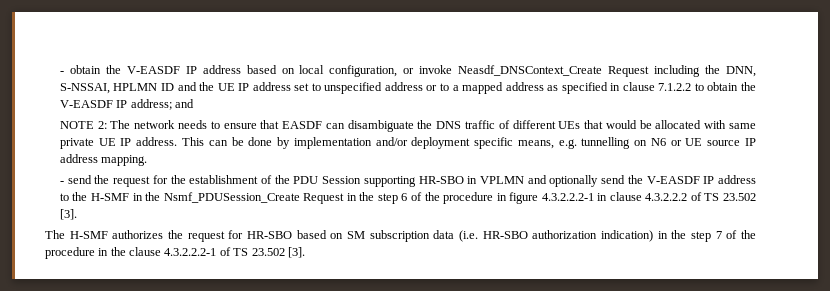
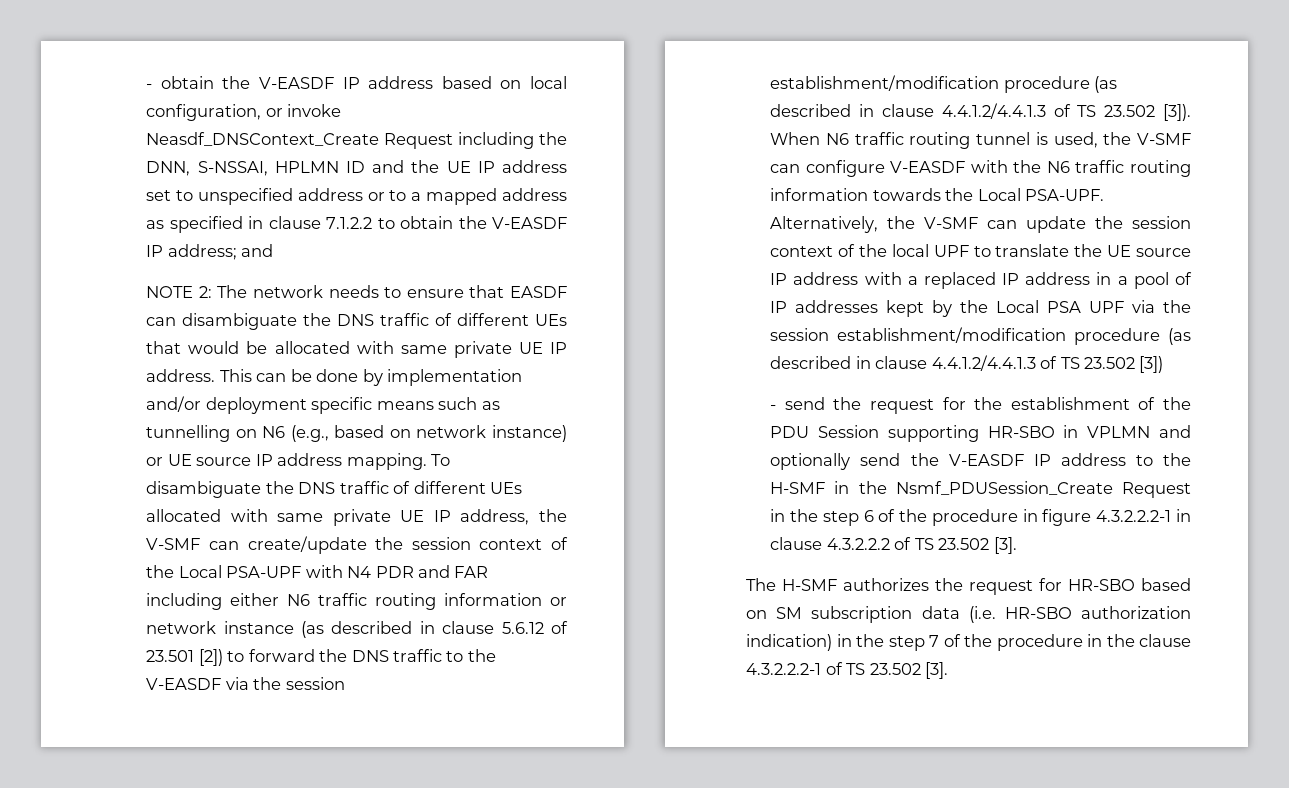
[517,137,666,149] means, e.g. tunnelling on N6 -> [376,397,500,410] [146,425,567,442] means such as tunnelling on N6 (e.g., based on network instance)
(148, 160) none -> [431,454,451,466] [146,481,523,498] [146,509,567,526] [146,536,568,554] [146,565,489,578] [146,593,567,610] [146,621,568,638] [146,649,496,666] [146,677,345,690] [770,75,1118,93] [770,103,1191,121] [770,132,1191,149] [770,160,1191,177] [770,188,1105,201] [770,216,1191,233] [770,244,1191,257] [770,272,1192,289] [770,300,1191,317] [770,327,1191,345] [770,355,1164,373] To disambiguate the DNS traffic of different UEs allocated with same private UE IP address, the V-SMF can create/update the session context of the Local PSA-UPF with N4 PDR and FAR including either N6 traffic routing information or network instance (as described in clause 5.6.12 of 23.501 [2]) to forward the DNS traffic to the V-EASDF via the session establishment/modification procedure (as described in clause 4.4.1.2/4.4.1.3 of TS 23.502 [3]). When N6 traffic routing tunnel is used, the V-SMF can configure V-EASDF with the N6 traffic routing information towards the Local PSA-UPF. Alternatively, the V-SMF can update the session context of the local UPF to translate the UE source IP address with a replaced IP address in a pool of IP addresses kept by the Local PSA UPF via the session establishment/modification procedure (as described in clause 4.4.1.2/4.4.1.3 of TS 23.502 [3])

